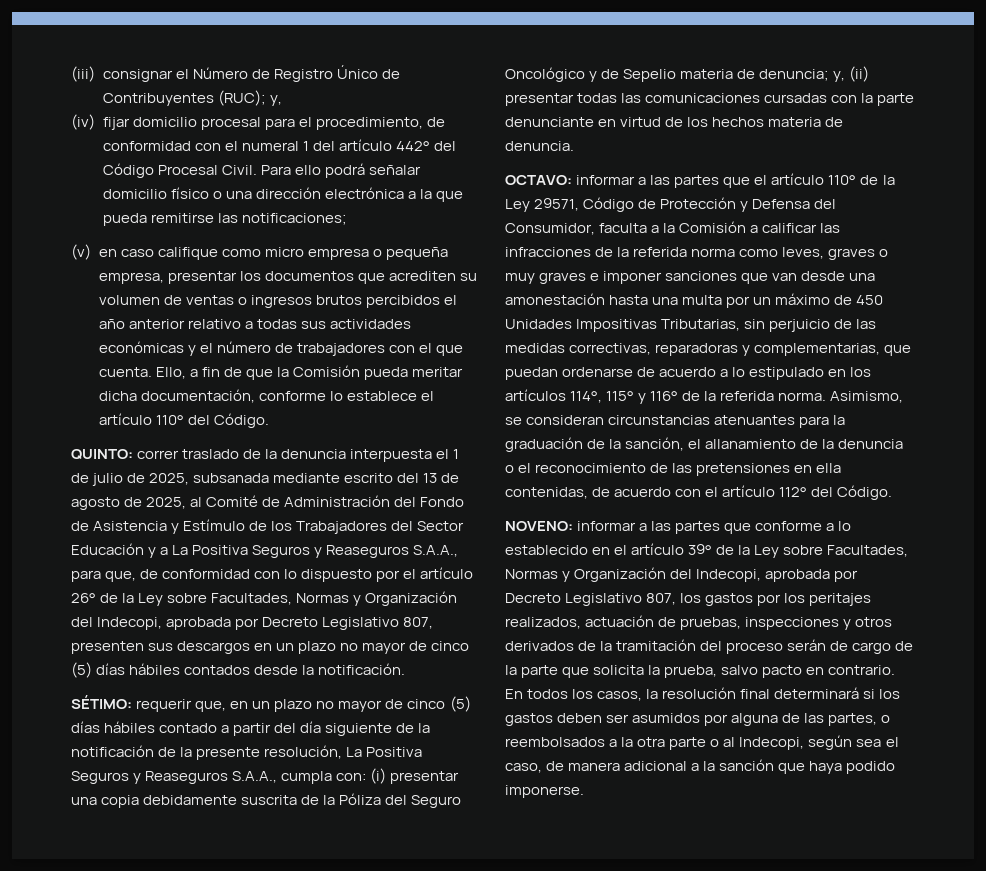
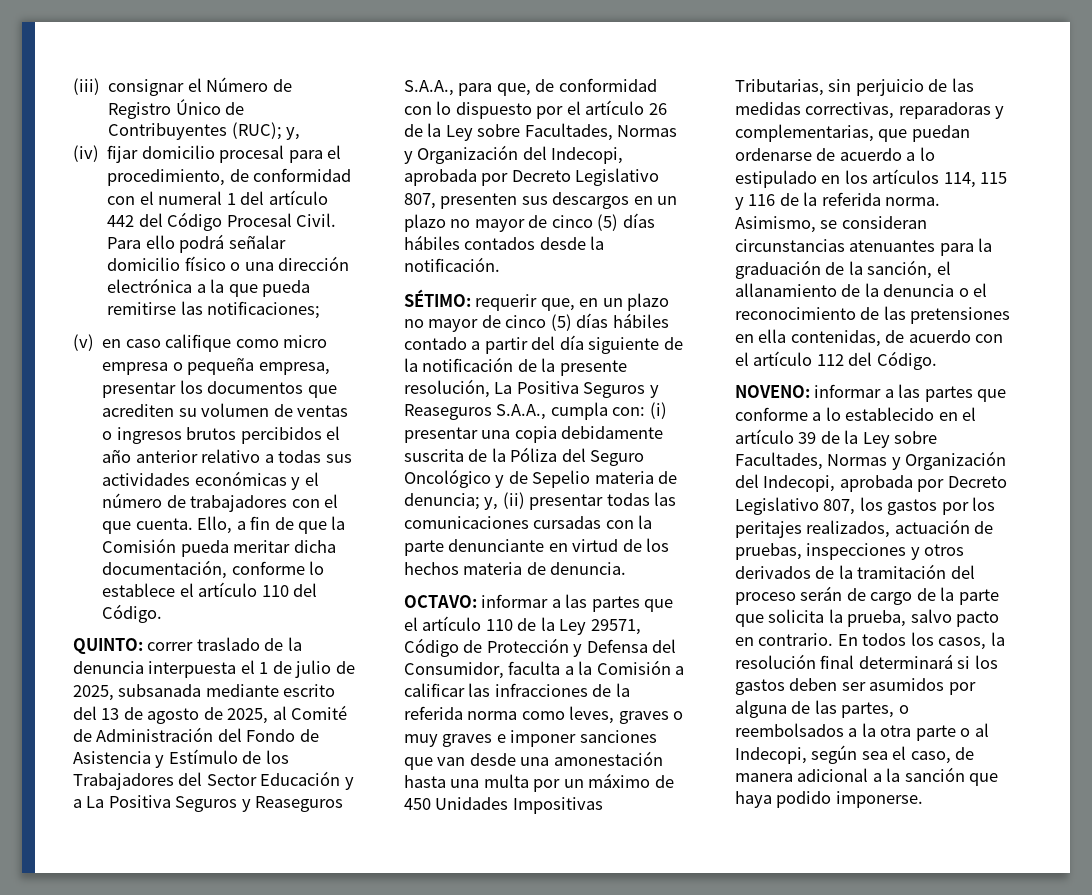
[395,141,430,151] 442° -> [107,215,135,227] 442
[155,415,184,425] 110° -> [261,585,289,597] 110
[71,593,96,603] 26° -> [648,103,667,115] 26
[828,175,857,185] 110° -> [485,619,513,631] 110
[570,391,679,404] 114°, 115° y 116° -> [943,172,1008,188] [735,194,776,210] 114, 115 y 116
[779,487,808,497] 112° -> [816,354,844,366] 112
[688,544,713,555] 39° -> [798,432,817,444] 39

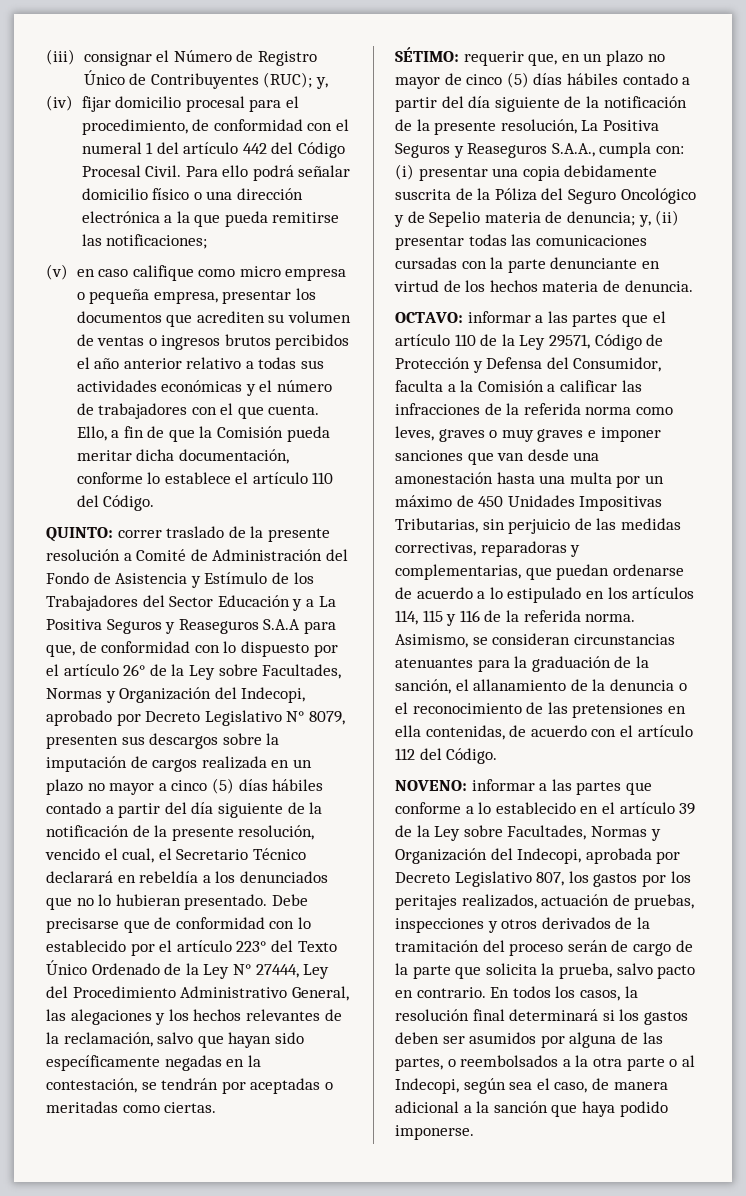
[73,660,355,678] [73,684,336,701] [73,706,287,724] denuncia interpuesta el 1 de julio de 2025, subsanada mediante escrito del 13 de agosto de 2025, al -> [267,528,330,542] [46,549,132,561] presente resolución a
[404,80,454,96] S.A.A., -> [263,619,301,630] S.A.A
[648,103,667,115] 26 -> [123,664,146,676] 26°
[404,168,660,186] [404,193,436,209] aprobada por Decreto Legislativo 807, -> [46,710,345,726] aprobado por Decreto Legislativo N° 8079,
[633,196,678,205] [404,213,655,232] [404,235,605,250] [404,257,500,272] en un plazo no mayor de cinco (5) días hábiles contados desde la notificación. -> [222,733,280,745] [46,756,312,772] [46,778,324,795] [46,802,323,818] [46,825,315,841] [45,848,306,863] [46,871,328,883] [46,894,308,910] [46,917,311,933] [46,940,337,956] [46,960,330,979] [46,986,349,1001] [46,1009,342,1025] [46,1032,304,1048] [46,1055,261,1071] [46,1078,333,1094] [46,1101,217,1113] sobre la imputación de cargos realizada en un plazo no mayor a cinco (5) días hábiles contado a partir del día siguiente de la notificación de la presente resolución, vencido el cual, el Secretario Técnico declarará en rebeldía a los denunciados que no lo hubieran presentado. Debe precisarse que de conformidad con lo establecido por el artículo 223° del Texto Único Ordenado de la Ley N° 27444, Ley del Procedimiento Administrativo General, las alegaciones y los hechos relevantes de la reclamación, salvo que hayan sido específicamente negadas en la contestación, se tendrán por aceptadas o meritadas como ciertas.

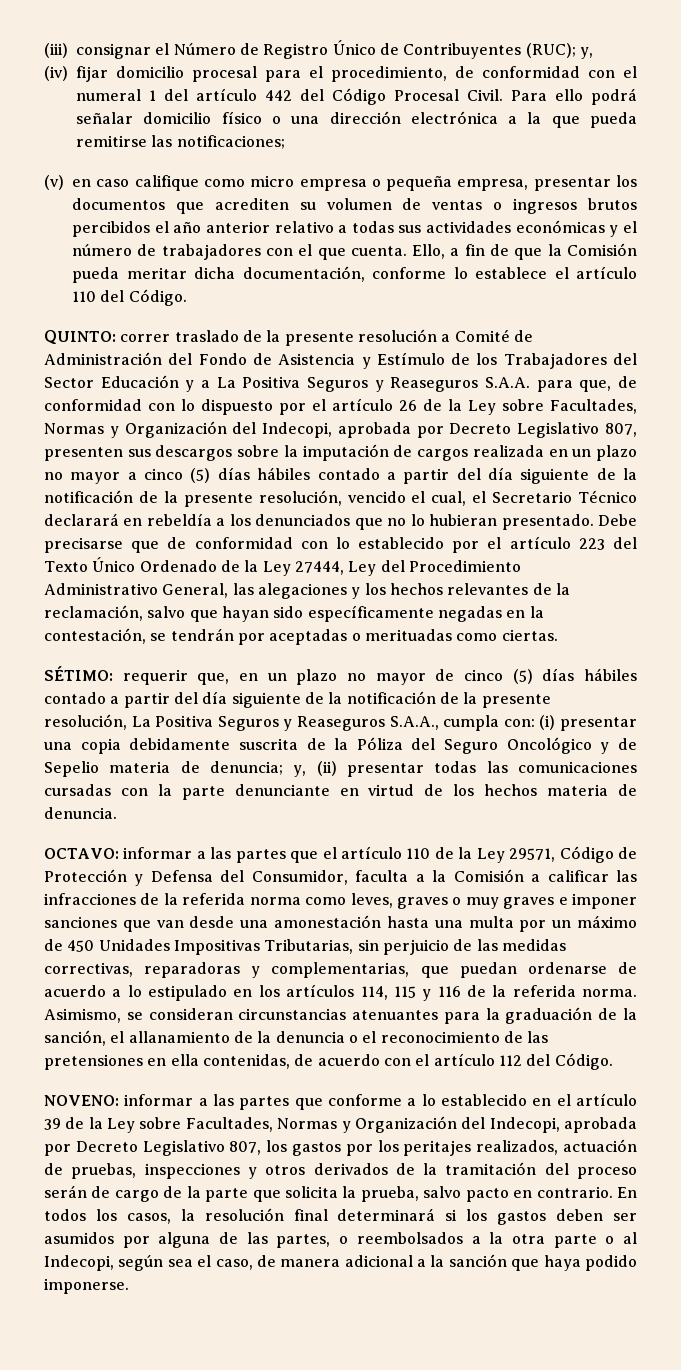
[263,619,301,630] S.A.A -> [485,377,530,388] S.A.A.
[123,664,146,676] 26° -> [399,400,417,411] 26
[46,710,345,726] aprobado por Decreto Legislativo N° 8079, -> [337,422,637,438] aprobada por Decreto Legislativo 807,
[236,941,267,952] 223° -> [578,538,605,550] 223
[232,964,251,975] N° -> (291, 568) none
[46,1101,118,1113] meritadas -> [364,629,452,641] merituadas

